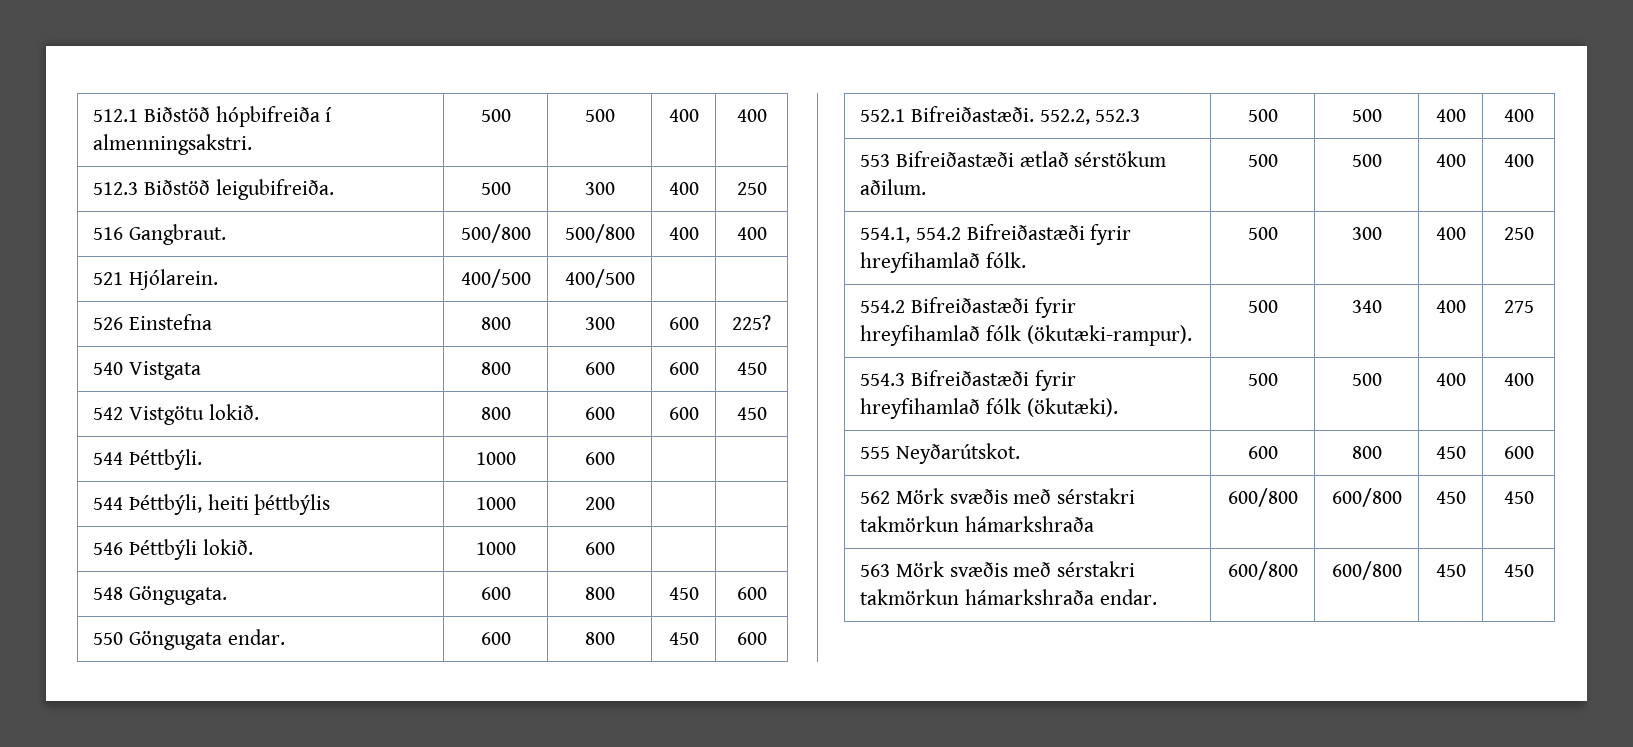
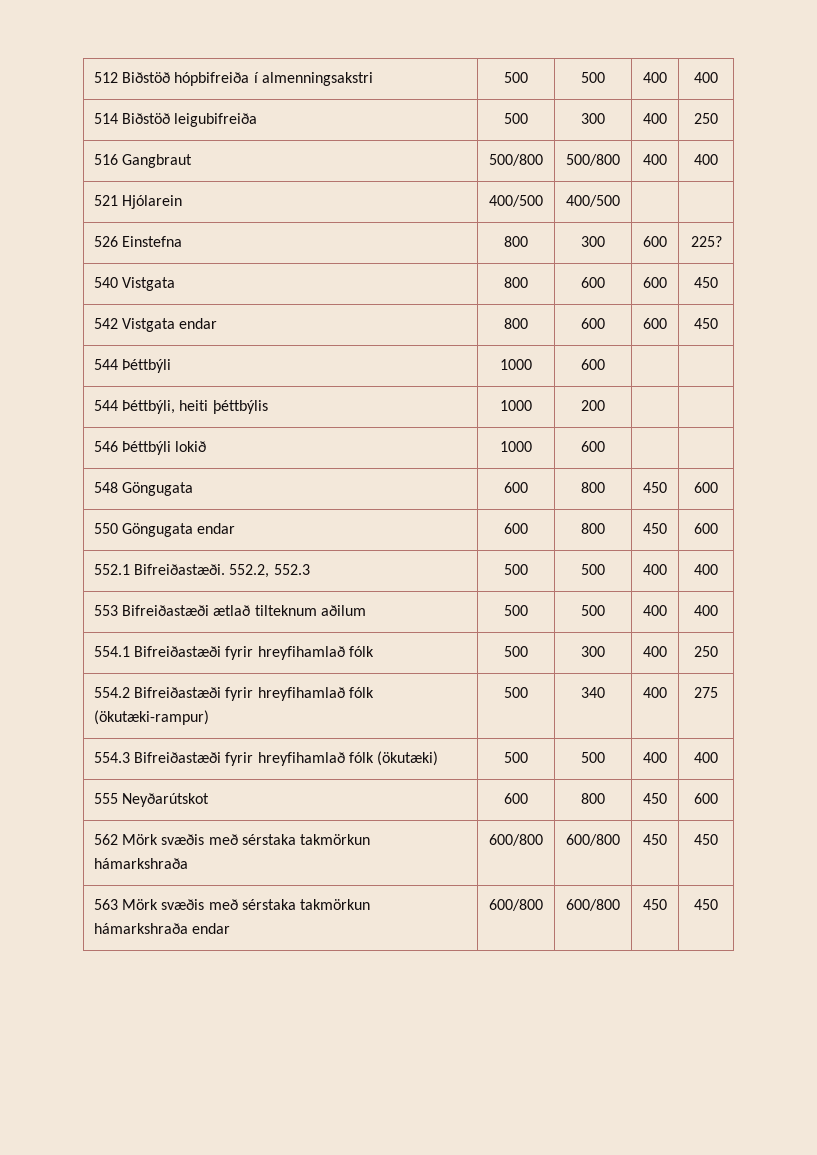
[93,109,139,122] 512.1 -> [94,72,119,83] 512
[93,134,253,155] [480,109,511,122] [584,109,615,122] [668,109,699,122] [736,109,767,122] [93,179,334,200] almenningsakstri. | 500 | 500 | 400 | 400 // 512.3 Biðstöð leigubifreiða. -> [261,72,373,86] [504,72,528,83] [581,72,605,83] [643,72,667,83] [694,72,718,83] [94,113,258,127] almenningsakstri | 500 | 500 | 400 | 400 // 514 Biðstöð leigubifreiða
[129,224,227,245] Gangbraut. -> [122,154,193,168] Gangbraut
[129,269,219,290] Hjólarein. -> [122,195,183,209] Hjólarein
[129,404,259,425] Vistgötu lokið. -> [122,318,218,332] Vistgata endar
[129,449,203,470] Þéttbýli. -> [122,359,172,373] Þéttbýli
[202,539,253,555] lokið. -> [175,441,207,452] lokið
[129,586,228,605] Göngugata. -> [122,482,194,496] Göngugata
[227,629,285,645] endar. -> [197,523,236,534] endar
[1074,151,1167,167] [860,179,927,195] [1247,154,1278,167] [1351,154,1382,167] [1435,154,1466,167] [1503,154,1534,167] [860,224,1132,245] [860,252,1027,273] sérstökum aðilum. | 500 | 500 | 400 | 400 // 554.1, 554.2 Bifreiðastæði fyrir hreyfihamlað fólk. -> [254,605,366,616] [504,605,528,616] [581,605,605,616] [643,605,667,616] [694,605,718,616] [94,646,374,660] tilteknum aðilum | 500 | 500 | 400 | 400 // 554.1 Bifreiðastæði fyrir hreyfihamlað fólk
[1026,325,1192,346] (ökutæki-rampur). -> [94,710,210,725] (ökutæki-rampur)
[1026,398,1118,417] (ökutæki). -> [376,751,438,766] (ökutæki)
[896,443,1021,464] Neyðarútskot. -> [122,793,210,807] Neyðarútskot
[1057,488,1136,504] sérstakri -> [241,834,296,845] sérstaka
[1057,561,1136,577] [860,589,1157,605] sérstakri takmörkun hámarkshraða endar. -> [241,899,370,910] [94,923,231,934] sérstaka takmörkun hámarkshraða endar

